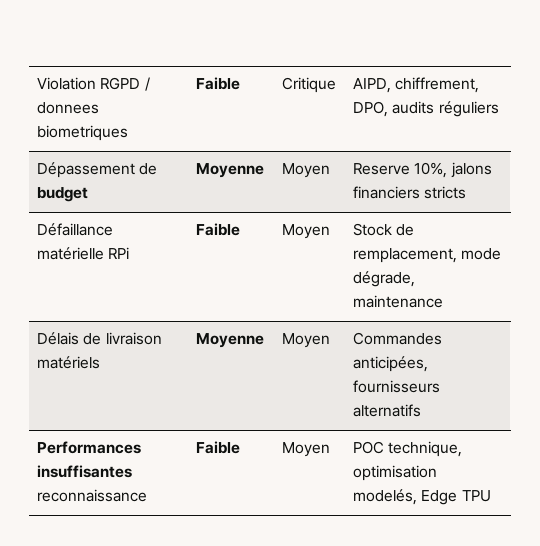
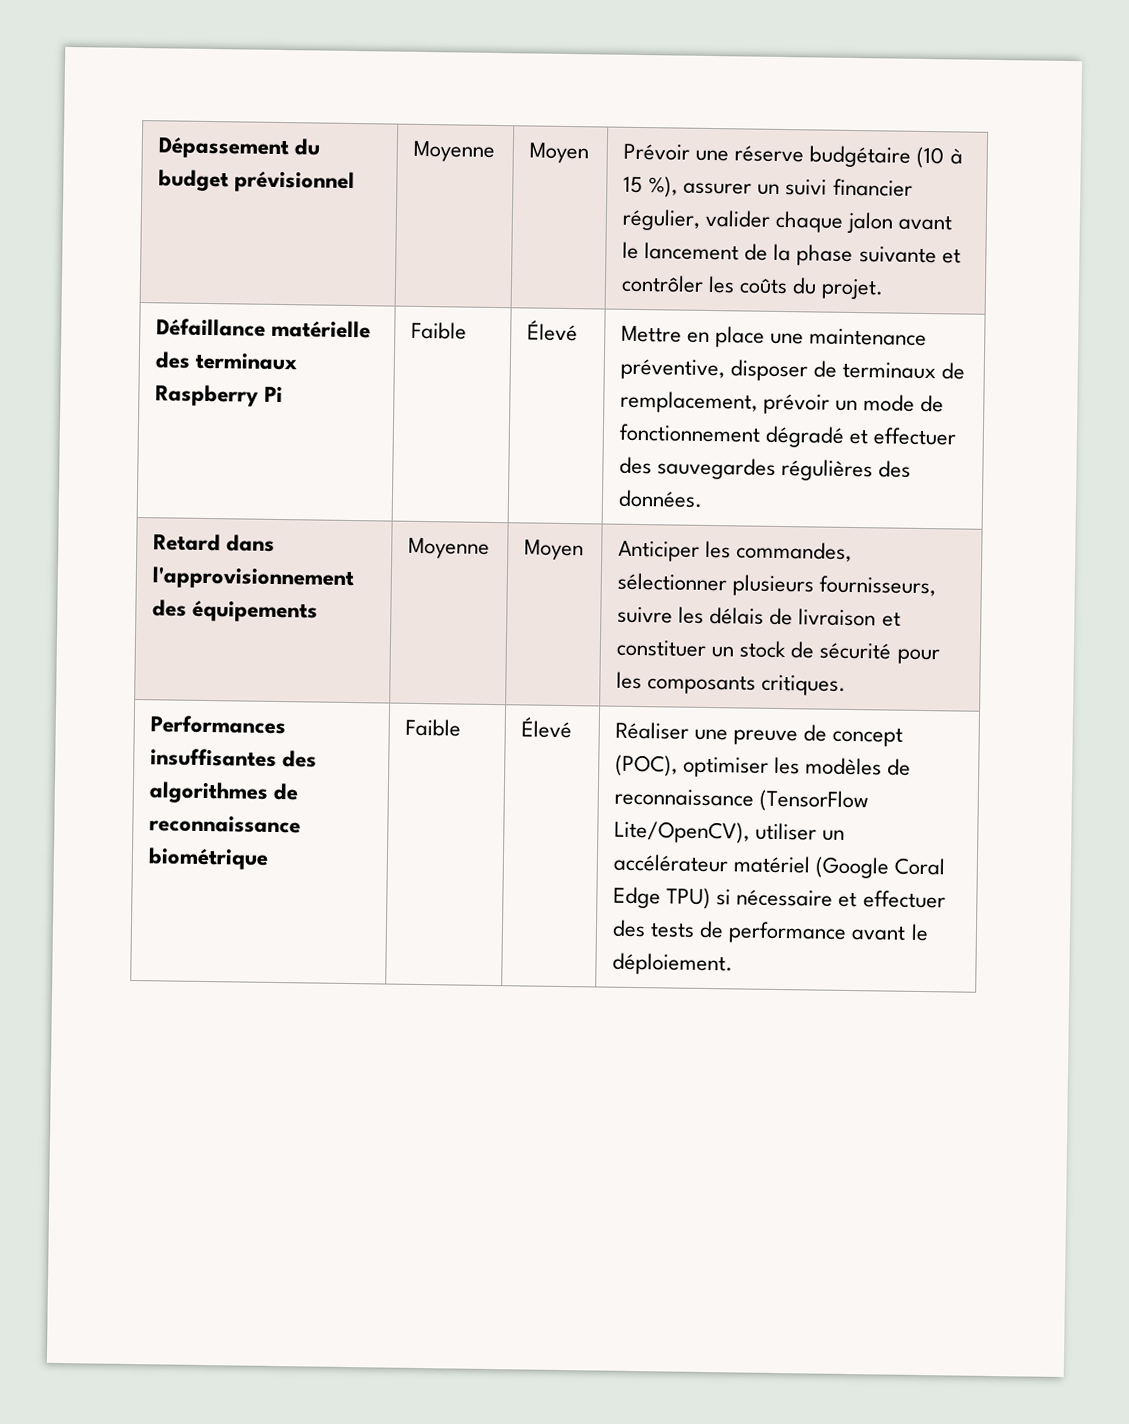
[37,77,150,91] [37,102,100,114] [37,125,129,141] [196,77,241,90] [282,77,337,93] [353,77,480,93] [353,101,499,117] [37,162,158,178] Violation RGPD / donnees biometriques | Faible | Critique | AIPD, chiffrement, DPO, audits réguliers // Dépassement de -> [158,136,321,160] Dépassement du
[196,163,265,178] [282,163,331,178] [353,162,492,178] [353,186,467,199] [37,223,114,236] [37,247,130,260] [196,223,241,236] [282,224,331,239] [353,223,415,236] [353,248,502,263] [353,271,416,287] [353,295,444,308] [37,332,162,345] [37,356,101,369] [196,333,265,348] [282,333,331,348] [353,332,443,345] [353,356,429,372] [353,380,441,393] [353,404,422,417] | Moyenne | Moyen | Reserve 10%, jalons financiers stricts // Défaillance matérielle RPi | Faible | Moyen | Stock de remplacement, mode dégrade, maintenance // Délais de livraison matériels | Moyenne | Moyen | Commandes anticipées, fournisseurs alternatifs -> [234,170,356,194] [413,140,496,162] [529,142,590,164] [623,143,963,169] [623,176,913,198] [622,208,953,234] [622,241,961,266] [621,274,885,300] [156,318,372,339] [155,351,298,371] [155,384,284,407] [411,321,468,340] [527,319,579,342] [621,325,928,348] [620,358,966,382] [620,390,945,415] [619,423,957,448] [619,456,912,482] [618,489,704,508] [153,533,276,552] [152,566,355,591] [152,599,319,623] [408,537,491,559] [524,539,585,561] [618,540,853,563] [617,572,937,597] [617,606,901,627] [616,639,940,665] [616,671,847,696] prévisionnel | Moyenne | Moyen | Prévoir une réserve budgétaire (10 à 15 %), assurer un suivi financier régulier, valider chaque jalon avant le lancement de la phase suivante et contrôler les coûts du projet. // Défaillance matérielle des terminaux Raspberry Pi | Faible | Élevé | Mettre en place une maintenance préventive, disposer de terminaux de remplacement, prévoir un mode de fonctionnement dégradé et effectuer des sauvegardes régulières des données. // Retard dans l'approvisionnement des équipements | Moyenne | Moyen | Anticiper les commandes, sélectionner plusieurs fournisseurs, suivre les délais de livraison et constituer un stock de sécurité pour les composants critiques.
[37,489,148,502] [196,441,241,454] [282,442,331,457] [353,441,463,457] [353,465,438,481] [353,489,491,505] reconnaissance | Faible | Moyen | POC technique, optimisation modelés, Edge TPU -> [282,750,318,768] [149,781,299,804] [149,815,302,834] [148,847,270,870] [405,718,462,737] [521,716,573,739] [615,721,904,747] [615,754,912,778] [614,788,870,813] [614,820,846,844] [613,853,946,879] [613,886,946,910] [612,919,929,944] [612,952,734,976] des algorithmes de reconnaissance biométrique | Faible | Élevé | Réaliser une preuve de concept (POC), optimiser les modèles de reconnaissance (TensorFlow Lite/OpenCV), utiliser un accélérateur matériel (Google Coral Edge TPU) si nécessaire et effectuer des tests de performance avant le déploiement.

